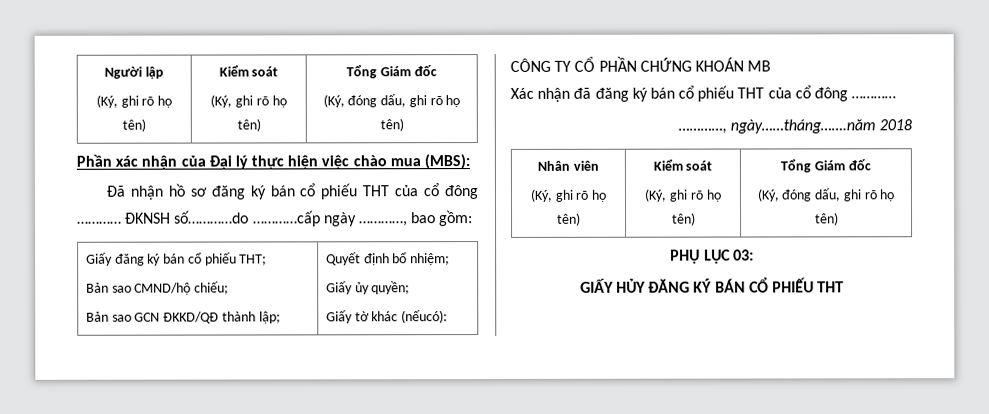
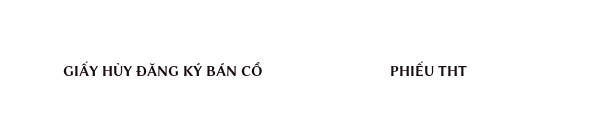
[104,66,164,79] [95,94,173,108] [122,118,146,132] [218,64,279,77] [210,94,287,108] [236,118,261,132] [346,64,437,79] [322,94,461,108] [379,118,404,132] [76,154,471,170] [105,183,478,200] [77,210,474,227] [85,252,268,266] [85,281,230,295] [85,311,281,324] [325,252,451,266] [325,281,411,295] [325,310,449,324] [510,56,772,72] [510,85,897,102] [677,119,912,134] [537,160,599,171] [529,188,607,202] [557,212,581,226] [652,158,713,171] [644,188,721,202] [671,212,696,226] [780,158,871,173] [756,188,895,202] [814,212,839,226] [670,249,754,264] Người lập // (Ký, ghi rõ họ tên) | Kiểm soát // (Ký, ghi rõ họ tên) | Tổng Giám đốc // (Ký, đóng dấu, ghi rõ họ tên) // Phần xác nhận của Đại lý thực hiện việc chào mua (MBS): // Đã nhận hồ sơ đăng ký bán cổ phiếu THT của cổ đông ………… ĐKNSH số…………do …………cấp ngày …………, bao gồm: // Giấy đăng ký bán cổ phiếu THT; // Bản sao CMND/hộ chiếu; // Bản sao GCN ĐKKD/QĐ thành lập; | Quyết định bổ nhiệm; // Giấy ủy quyền; // Giấy tờ khác (nếucó): // CÔNG TY CỔ PHẦN CHỨNG KHOÁN MB // Xác nhận đã đăng ký bán cổ phiếu THT của cổ đông ………… // …………, ngày……tháng…….năm 2018 // Nhân viên // (Ký, ghi rõ họ tên) | Kiểm soát // (Ký, ghi rõ họ tên) | Tổng Giám đốc // (Ký, đóng dấu, ghi rõ họ tên) // PHỤ LỤC 03: // -> (63, 68) none

